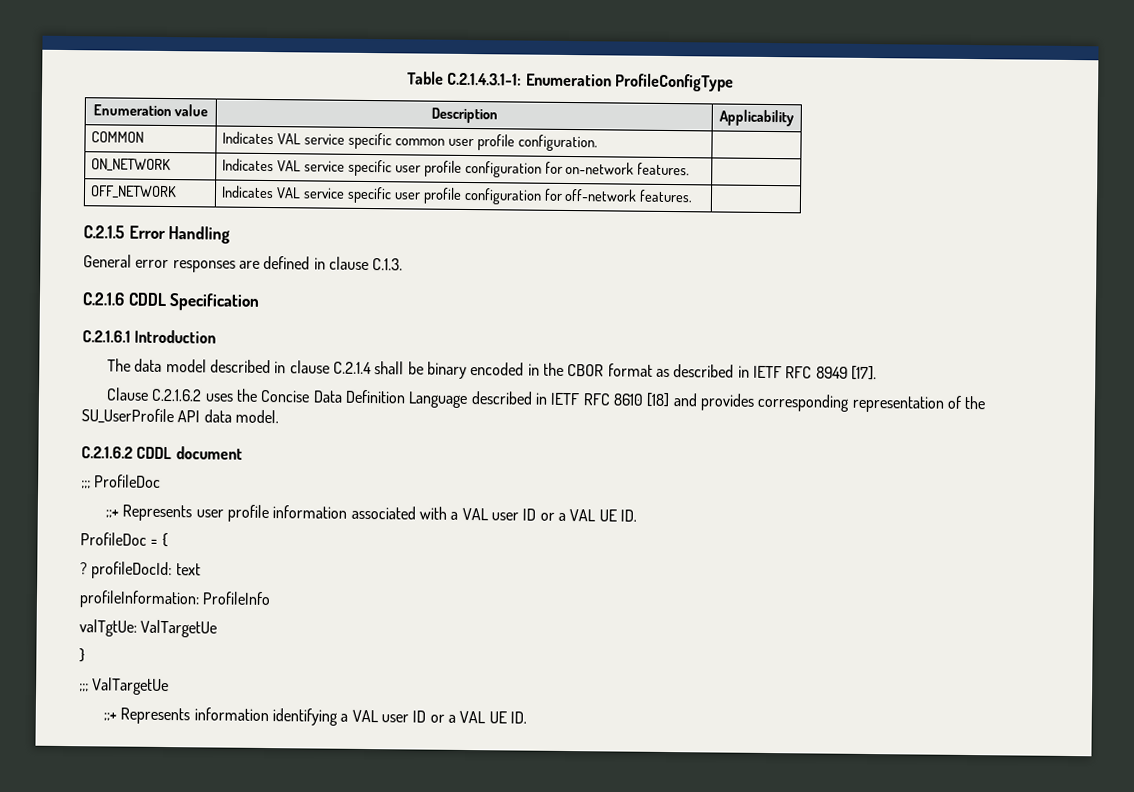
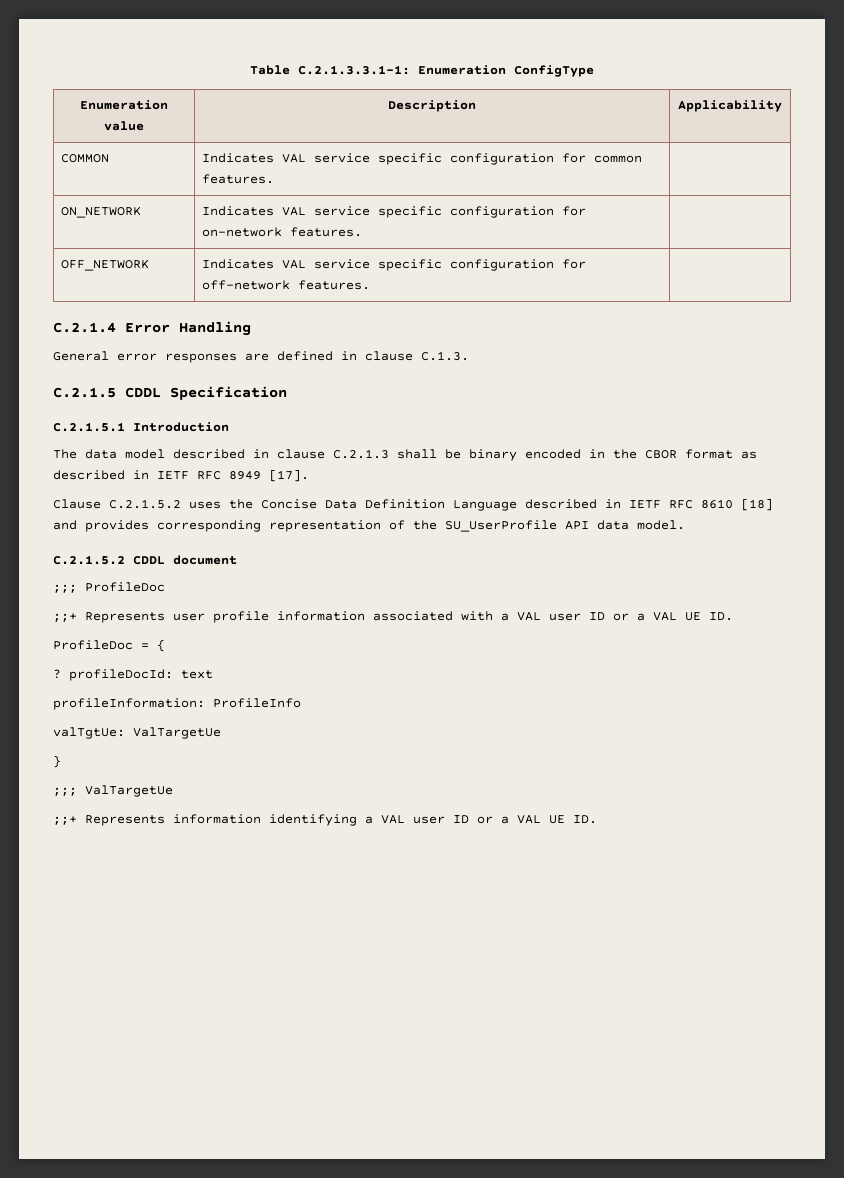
[447,72,734,92] C.2.1.4.3.1-1: Enumeration ProfileConfigType -> [298,65,594,77] C.2.1.3.3.1-1: Enumeration ConfigType
[394,134,598,152] common user profile configuration. -> [449,153,642,165] [201,174,274,184] configuration for common features.
[394,160,462,177] user profile -> (442, 212) none
[393,187,462,204] user profile -> (442, 265) none
[83,225,125,239] C.2.1.5 -> [53,322,116,333] C.2.1.4
[82,292,125,306] C.2.1.6 -> [53,387,116,398] C.2.1.5
[82,330,131,343] C.2.1.6.1 -> [53,422,125,432] C.2.1.5.1
[333,361,373,375] C.2.1.4 -> [333,449,389,459] C.2.1.3
[151,388,203,402] C.2.1.6.2 -> [109,499,181,509] C.2.1.5.2
[81,446,133,459] C.2.1.6.2 -> [53,555,125,565] C.2.1.5.2

